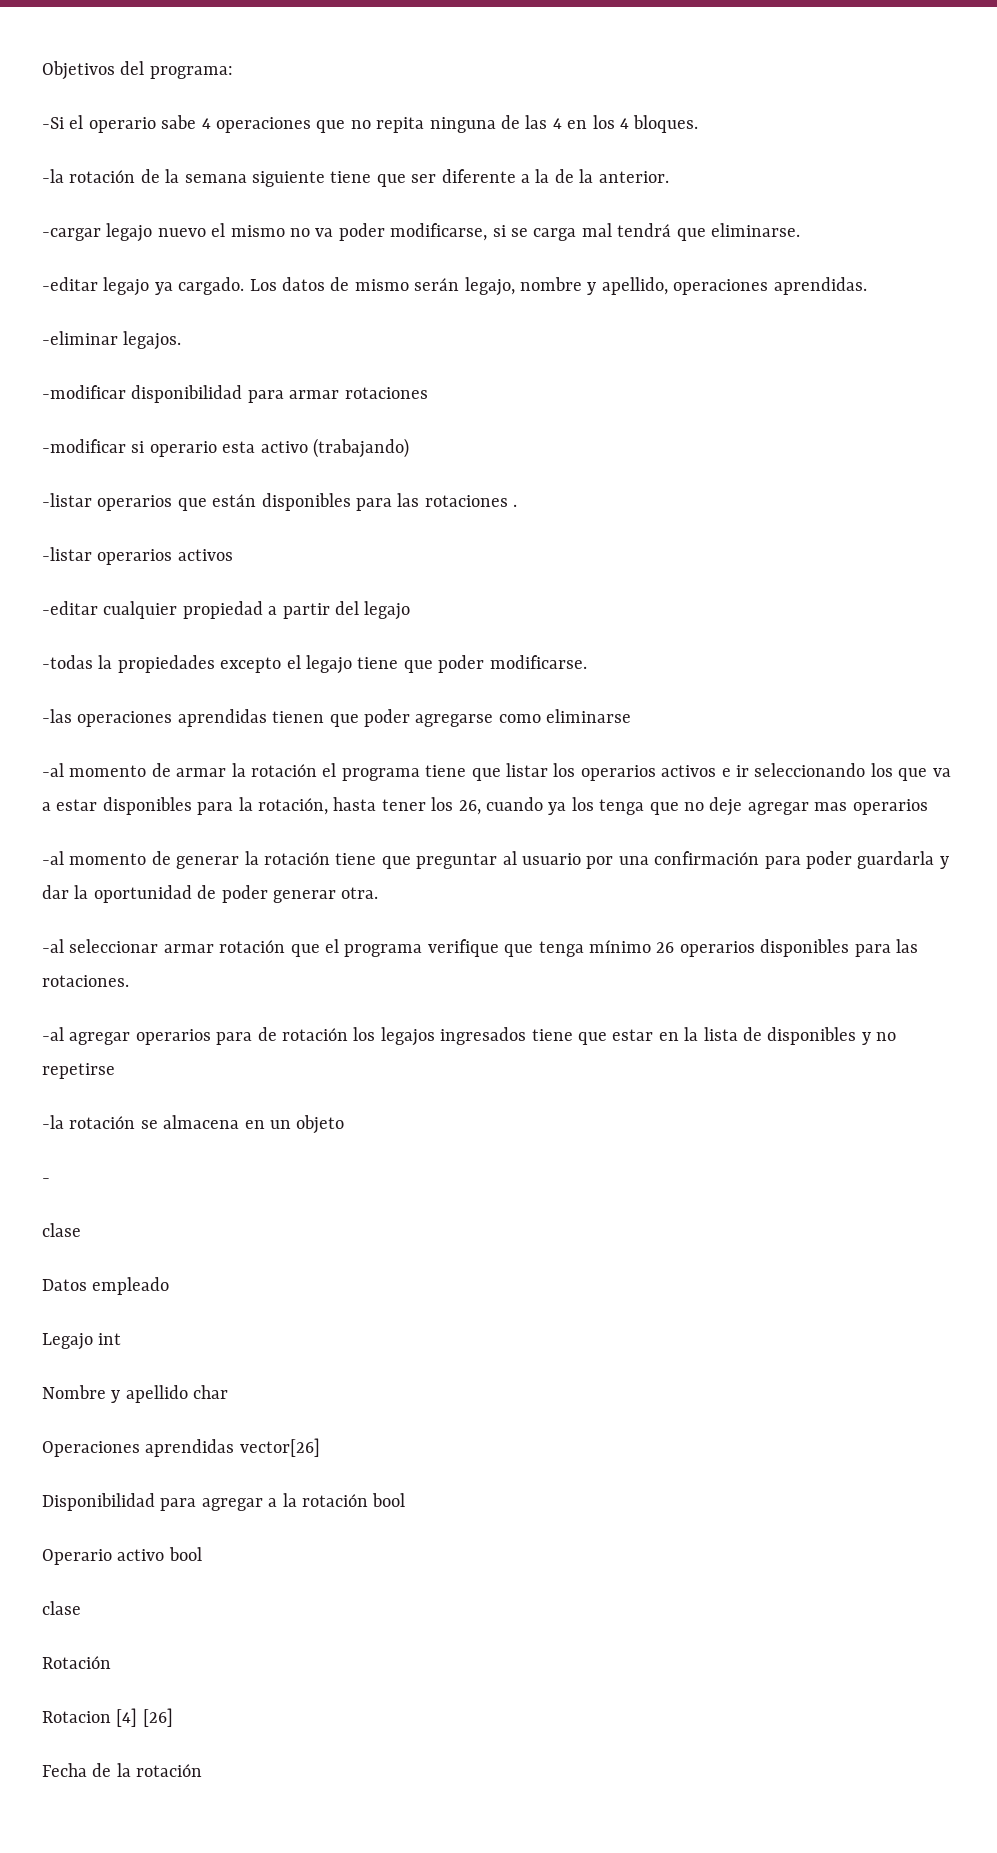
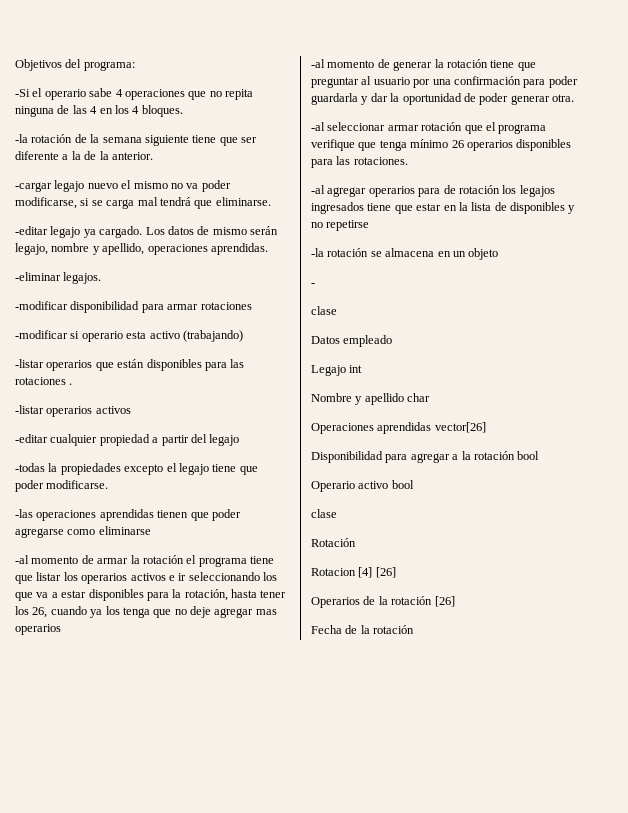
(173, 1717) none -> [311,596,455,608] // Operarios de la rotación [26]

